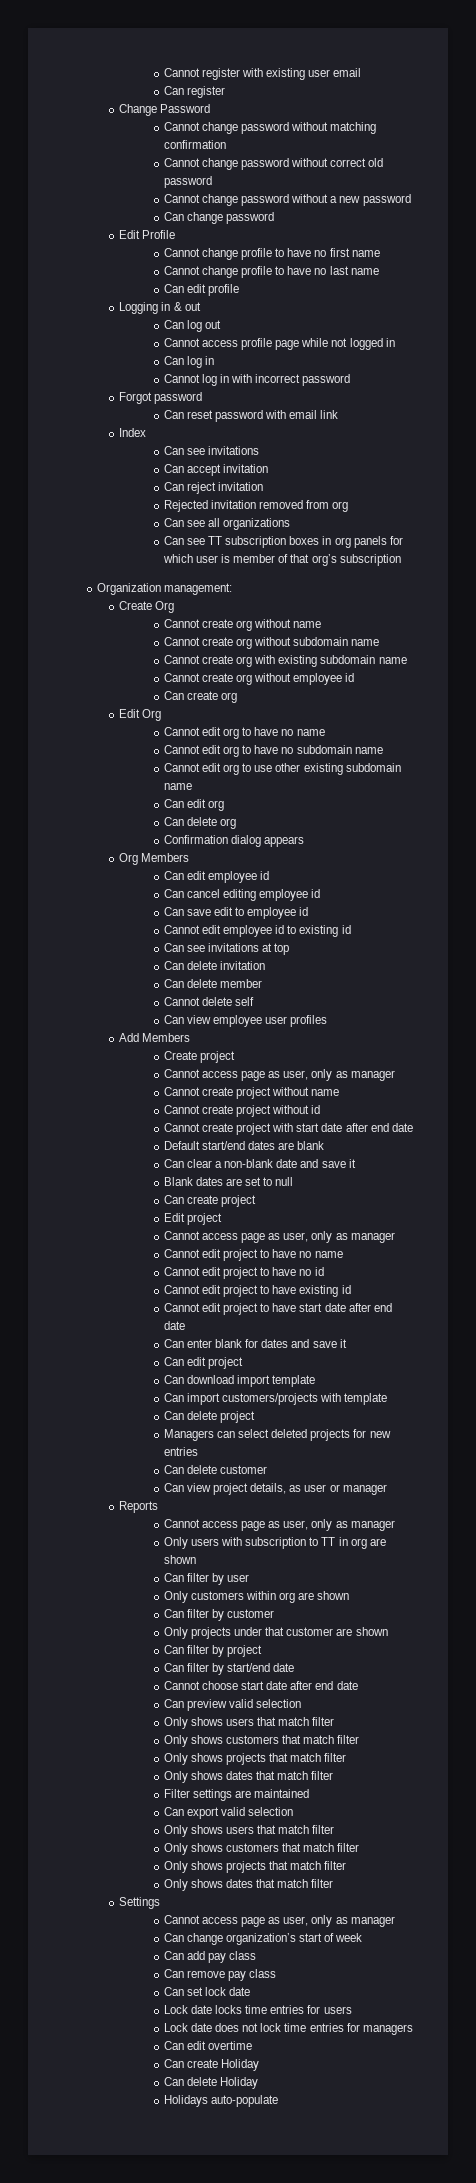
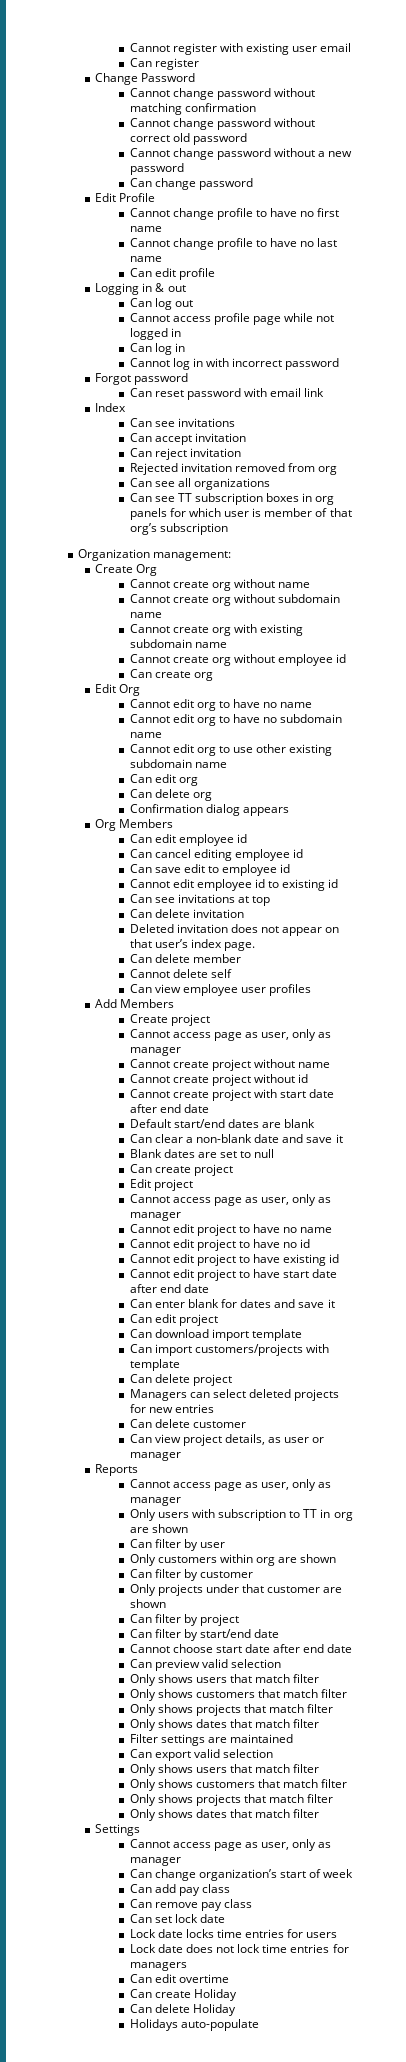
(266, 965) none -> [129,924,340,936] [129,939,256,951] // Deleted invitation does not appear on that user’s index page.

